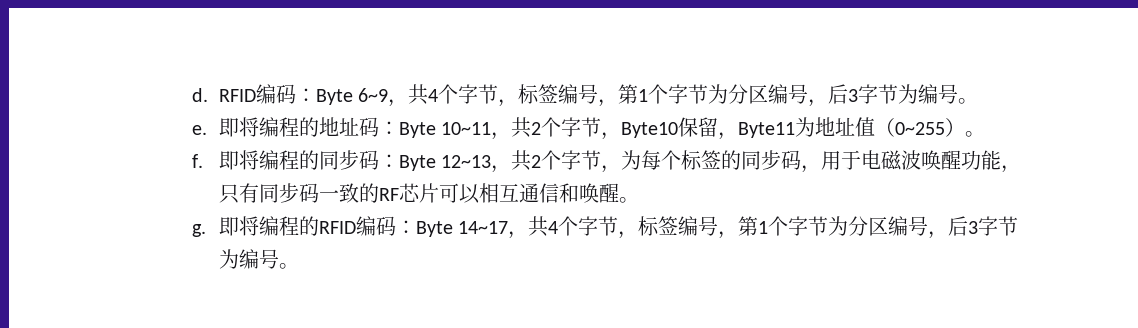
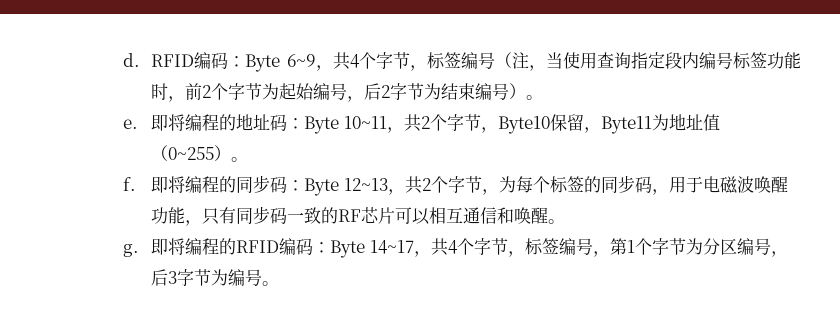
[598,84,959,107] ，第1个字节为分区编号，后3字节为编号 -> [494,52,801,71] [151,83,527,102] （注，当使用查询指定段内编号标签功能时，前2个字节为起始编号，后2字节为结束编号）

